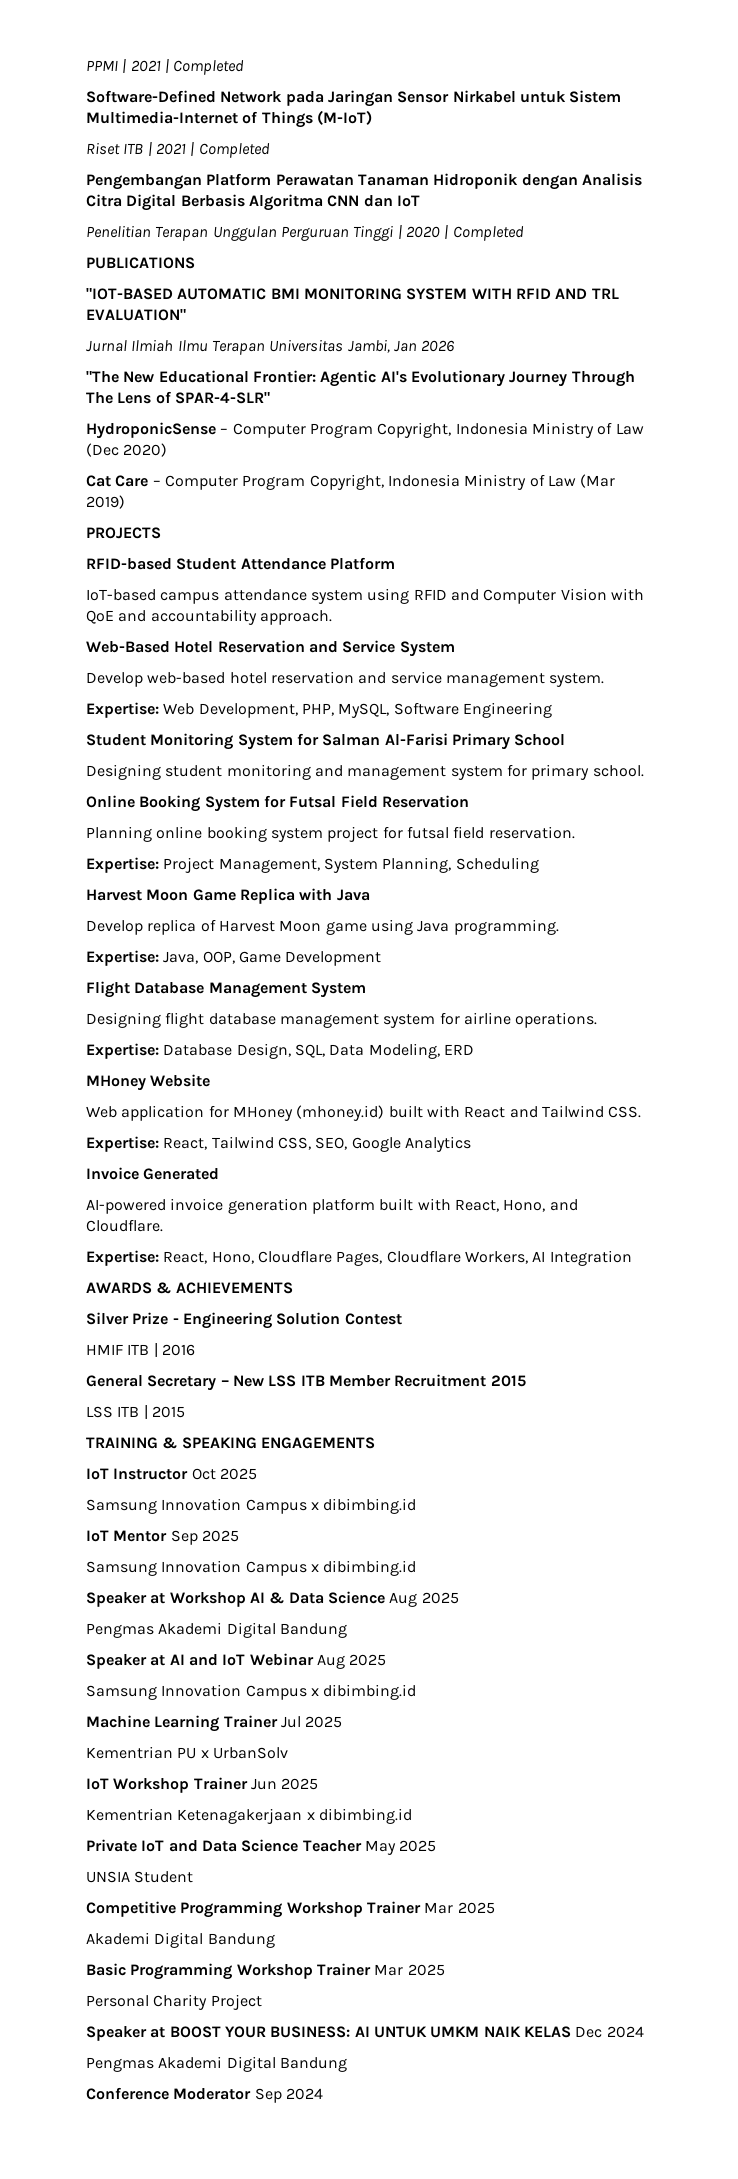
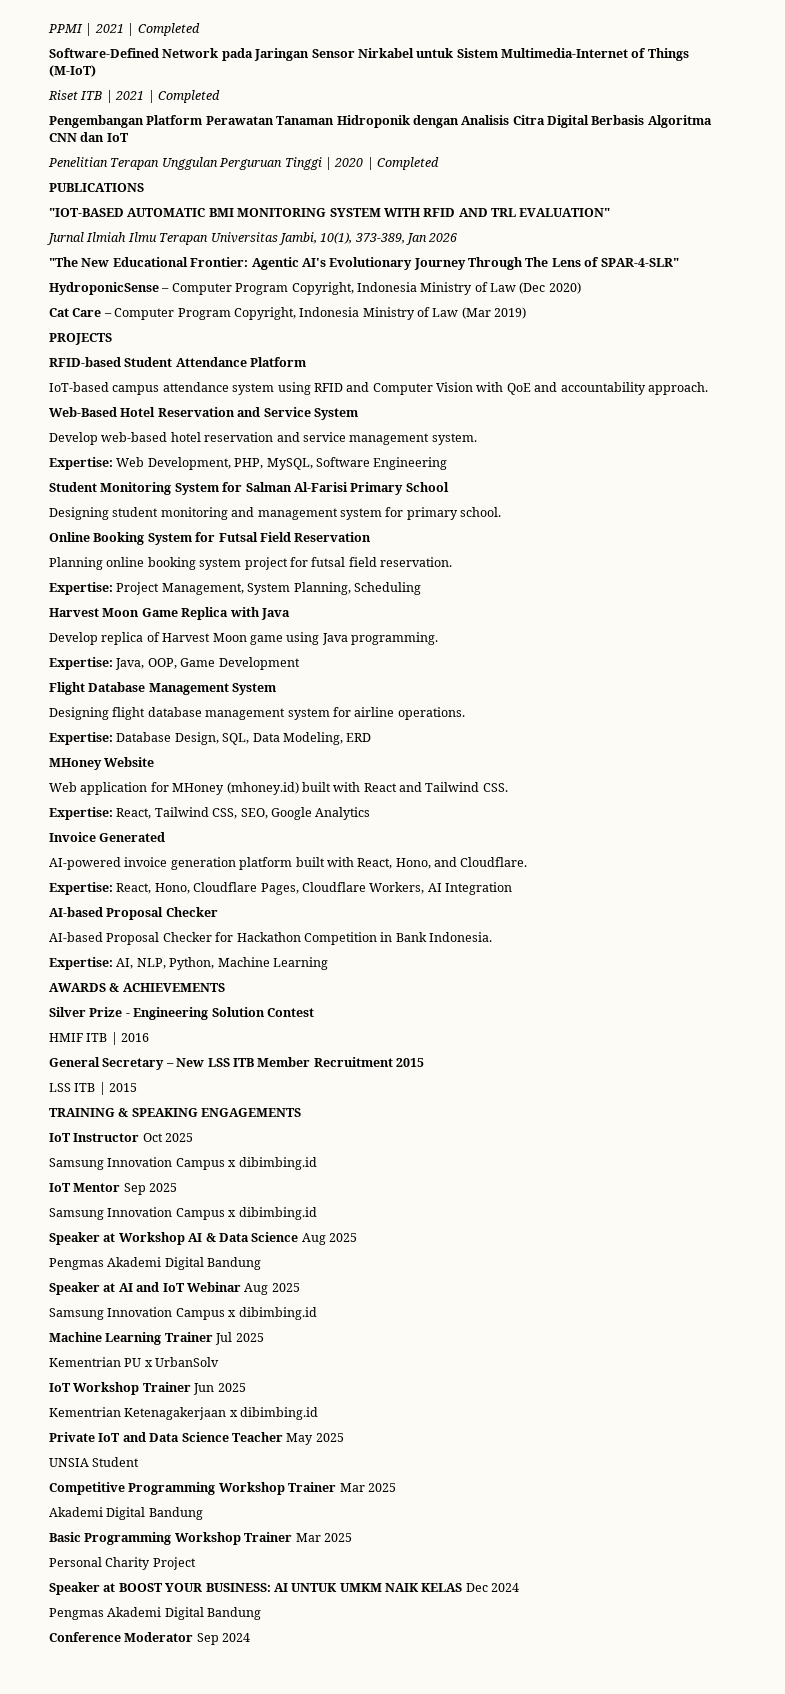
(390, 346) none -> [320,232,405,244] 10(1), 373-389,
(632, 1258) none -> [49,907,218,920] [49,932,492,945] [49,957,328,970] // AI-based Proposal Checker // AI-based Proposal Checker for Hackathon Competition in Bank Indonesia. // Expertise: AI, NLP, Python, Machine Learning

